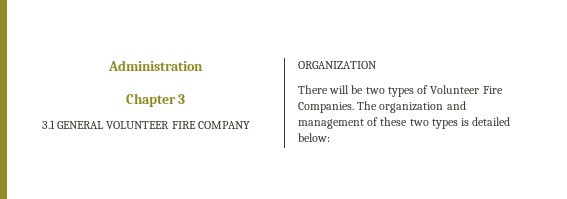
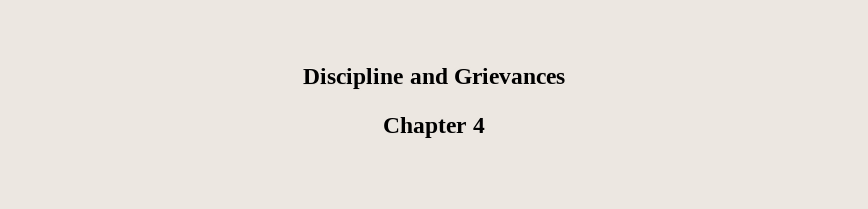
[108,60,203,71] [125,93,186,107] [42,120,250,129] [298,61,377,69] [298,85,503,97] [298,101,466,113] [298,117,511,129] [298,133,330,142] Administration // Chapter 3 // 3.1 GENERAL VOLUNTEER FIRE COMPANY ORGANIZATION // There will be two types of Volunteer Fire Companies. The organization and management of these two types is detailed below: -> [302,67,565,90] [383,116,486,139] Discipline and Grievances // Chapter 4

